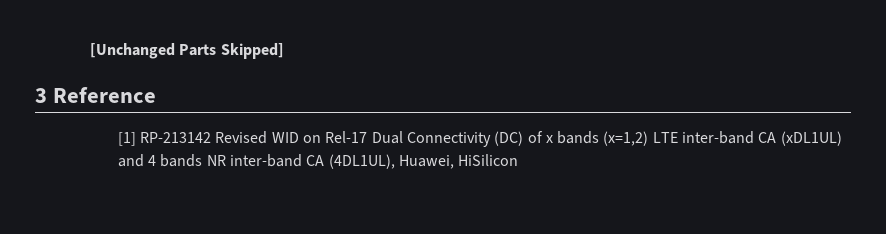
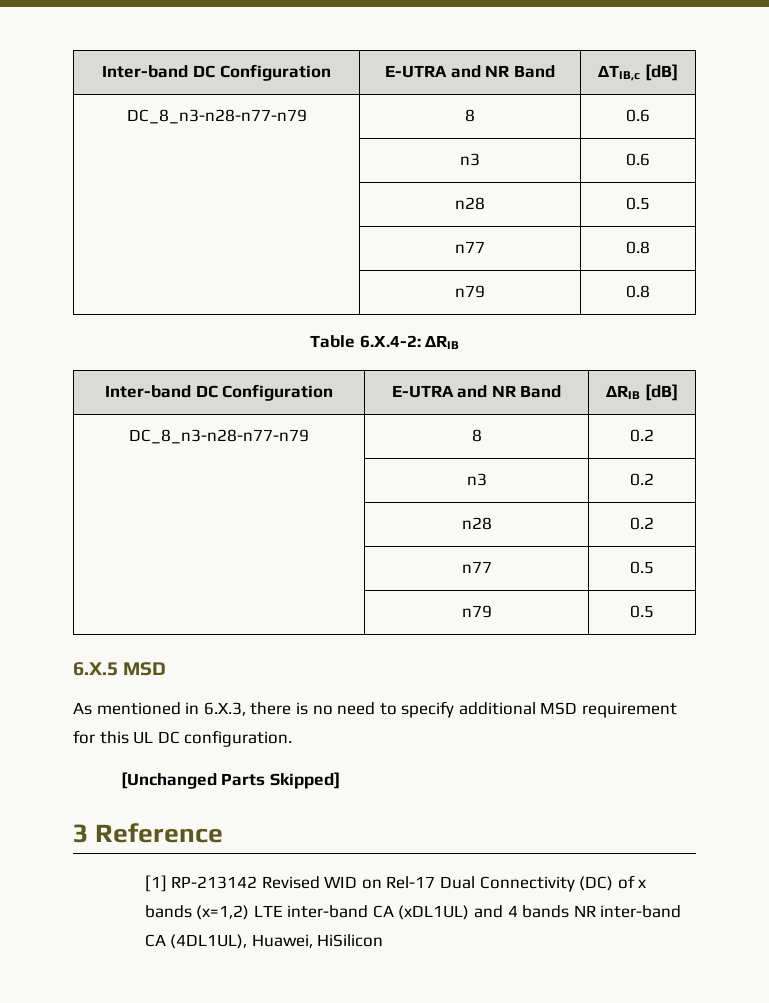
(90, 51) none -> [102,64,331,81] [385,65,555,78] [597,64,678,81] [126,109,307,124] [465,109,475,122] [626,109,650,122] [460,153,480,166] [626,153,650,166] [455,197,485,210] [626,197,650,210] [455,241,485,253] [626,241,650,254] [455,285,485,298] [626,285,650,298] [309,335,460,349] [104,384,334,401] [391,385,562,398] [605,384,678,401] [129,429,309,444] [471,429,482,442] [630,429,654,442] [466,473,487,486] [630,473,654,486] [461,517,492,530] [630,517,654,530] [461,561,492,573] [630,561,654,574] [461,605,492,618] [630,605,654,618] [73,662,167,676] [73,701,678,718] [73,730,293,747] Inter-band DC Configuration | E-UTRA and NR Band | ΔTIB,c [dB] // DC_8_n3-n28-n77-n79 | 8 | 0.6 // | n3 | 0.6 // | n28 | 0.5 // | n77 | 0.8 // | n79 | 0.8 // Table 6.X.4-2: ΔRIB // Inter-band DC Configuration | E-UTRA and NR Band | ΔRIB [dB] // DC_8_n3-n28-n77-n79 | 8 | 0.2 // | n3 | 0.2 // | n28 | 0.2 // | n77 | 0.5 // | n79 | 0.5 // 6.X.5 MSD // As mentioned in 6.X.3, there is no need to specify additional MSD requirement for this UL DC configuration. //

